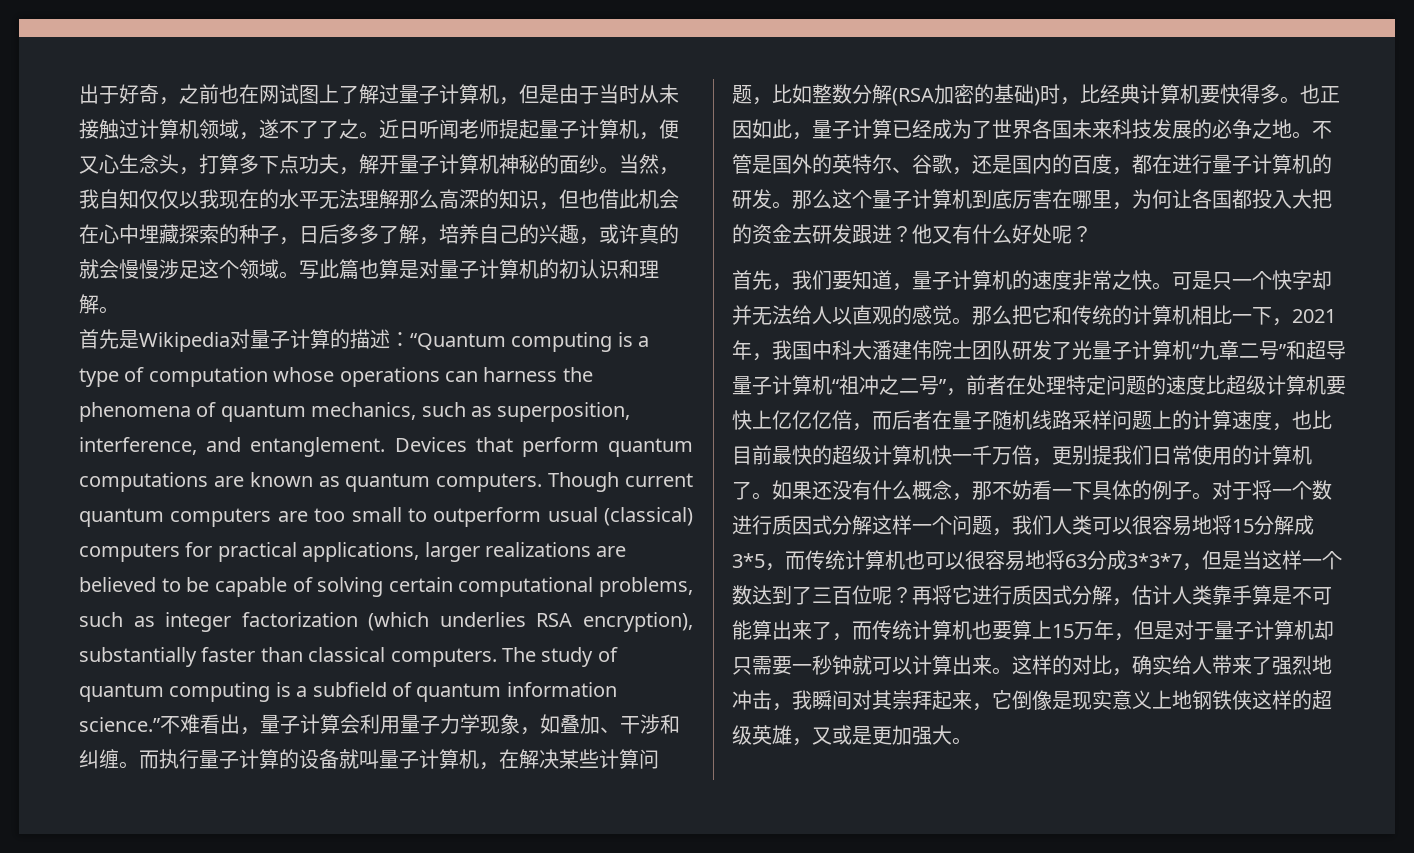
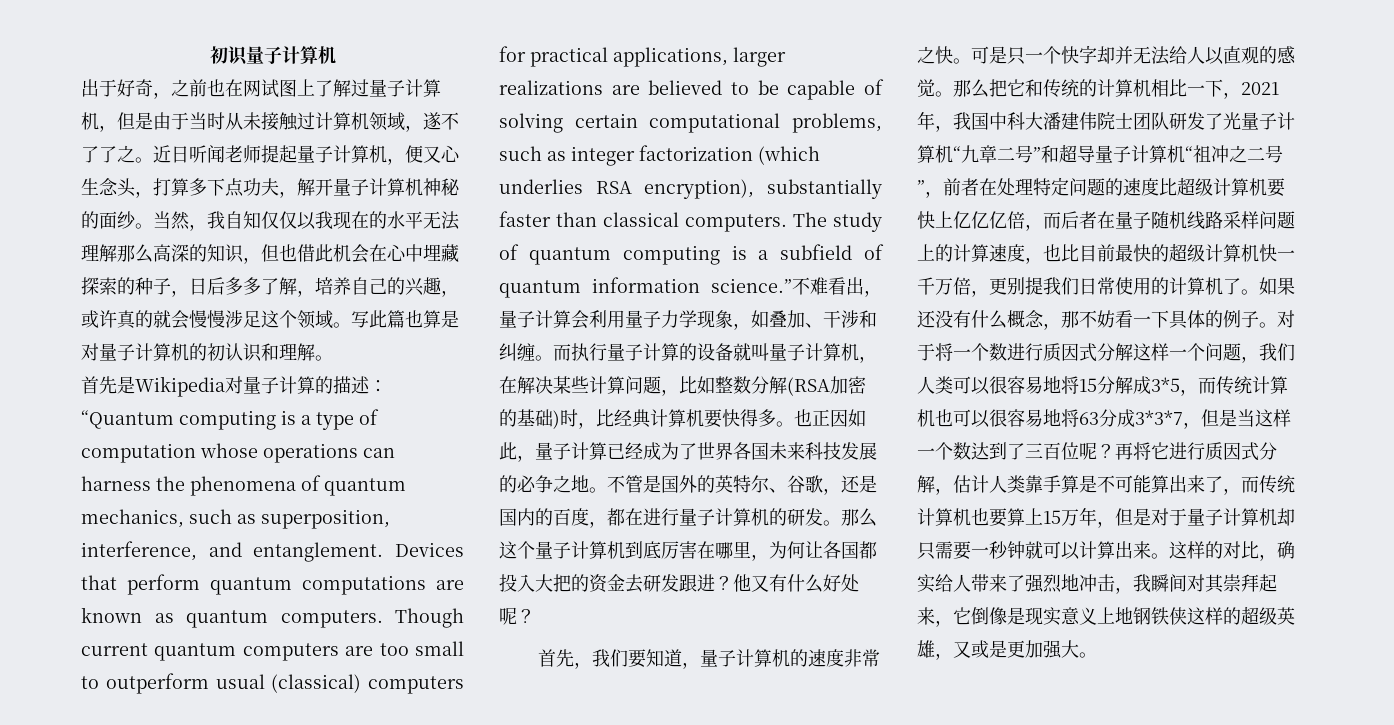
(79, 94) none -> [209,46,336,66] 初识量子计算机 //

